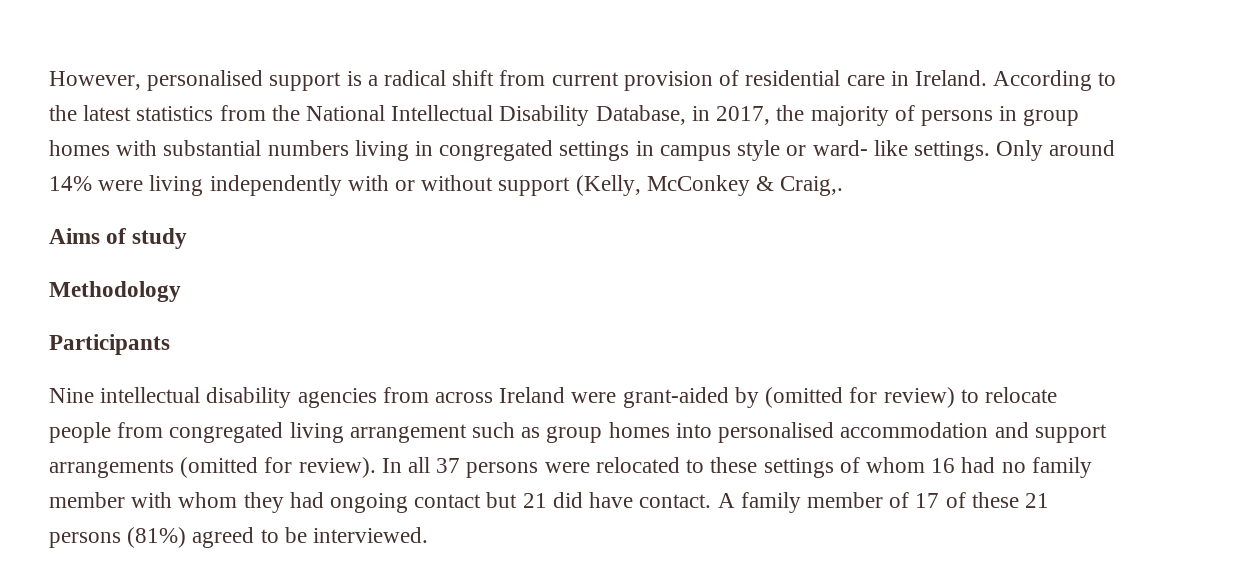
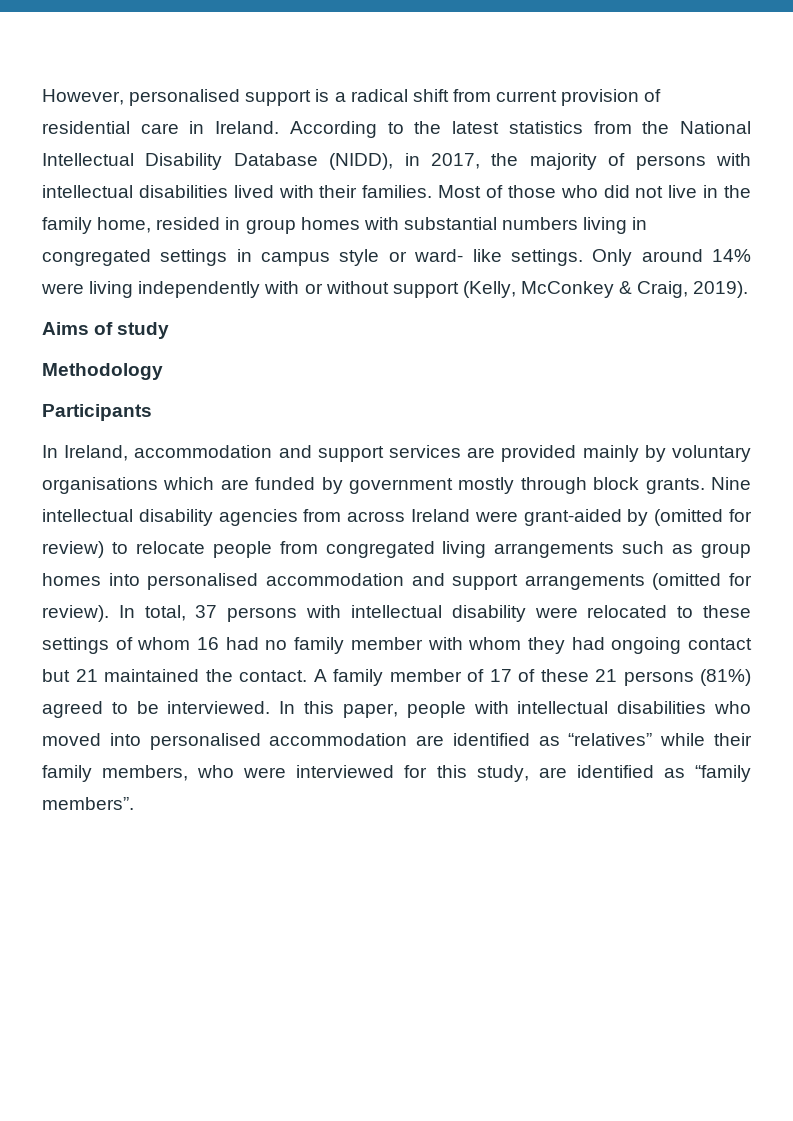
[595,105,686,125] Database, -> [233,153,394,170] Database (NIDD),
(993, 118) none -> [715,153,751,166] [42,185,751,198] [42,217,221,234] with intellectual disabilities lived with their families. Most of those who did not live in the family home, resided
[780,176,844,196] Craig,. -> [637,281,749,298] Craig, 2019).
(170, 344) none -> [42,445,752,462] [42,477,705,494] In Ireland, accommodation and support services are provided mainly by voluntary organisations which are funded by government mostly through block grants.
[349,424,467,443] arrangement -> [494,542,615,558] arrangements
[408,457,431,473] all -> [144,605,186,621] total,
(539, 470) none -> [306,605,526,622] with intellectual disability
[552,492,634,508] did have -> [104,669,233,682] maintained the
(429, 535) none -> [279,701,752,718] [42,733,753,750] [42,765,751,782] [42,797,134,810] In this paper, people with intellectual disabilities who moved into personalised accommodation are identified as “relatives” while their family members, who were interviewed for this study, are identified as “family members”.

